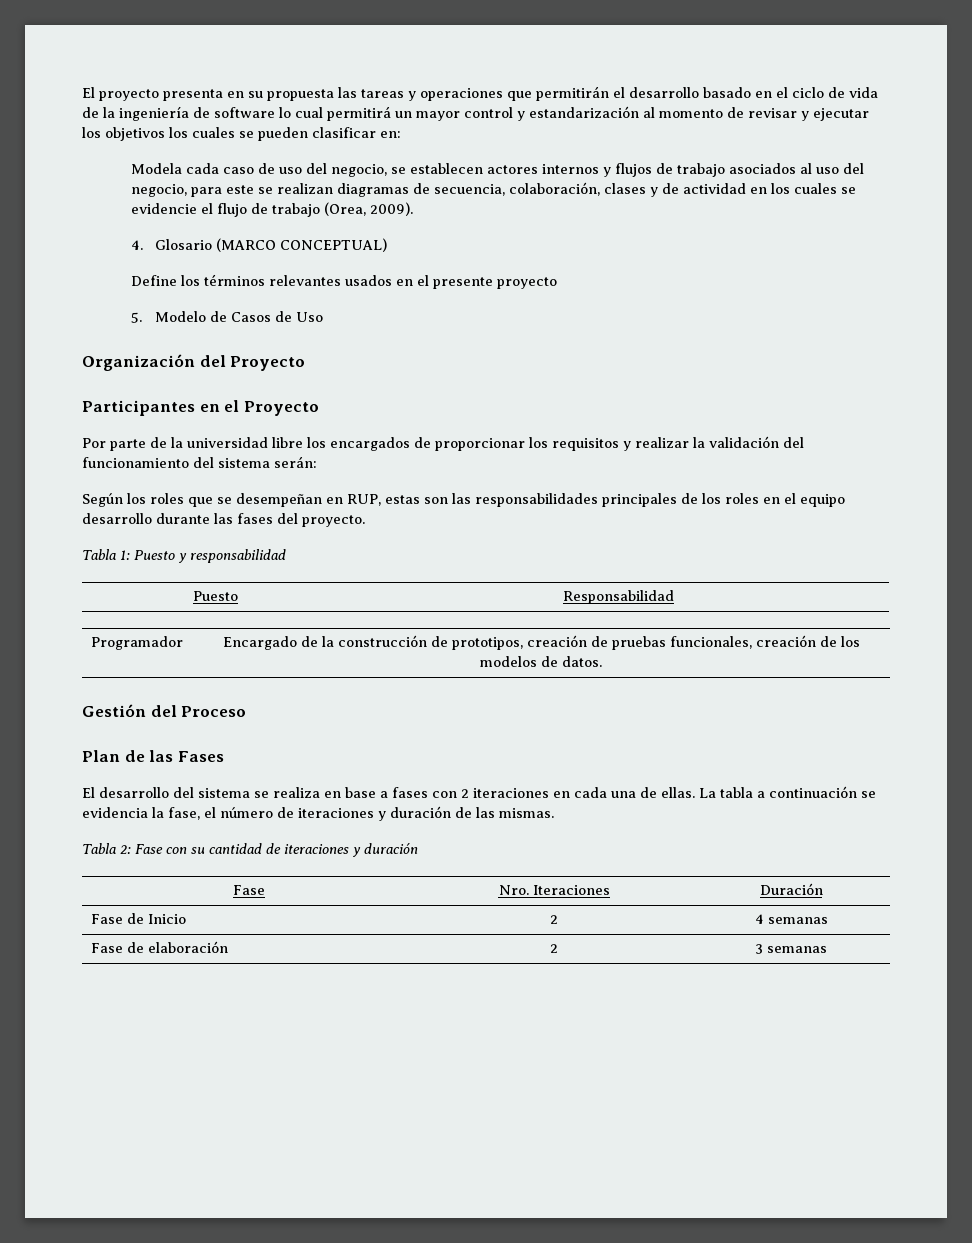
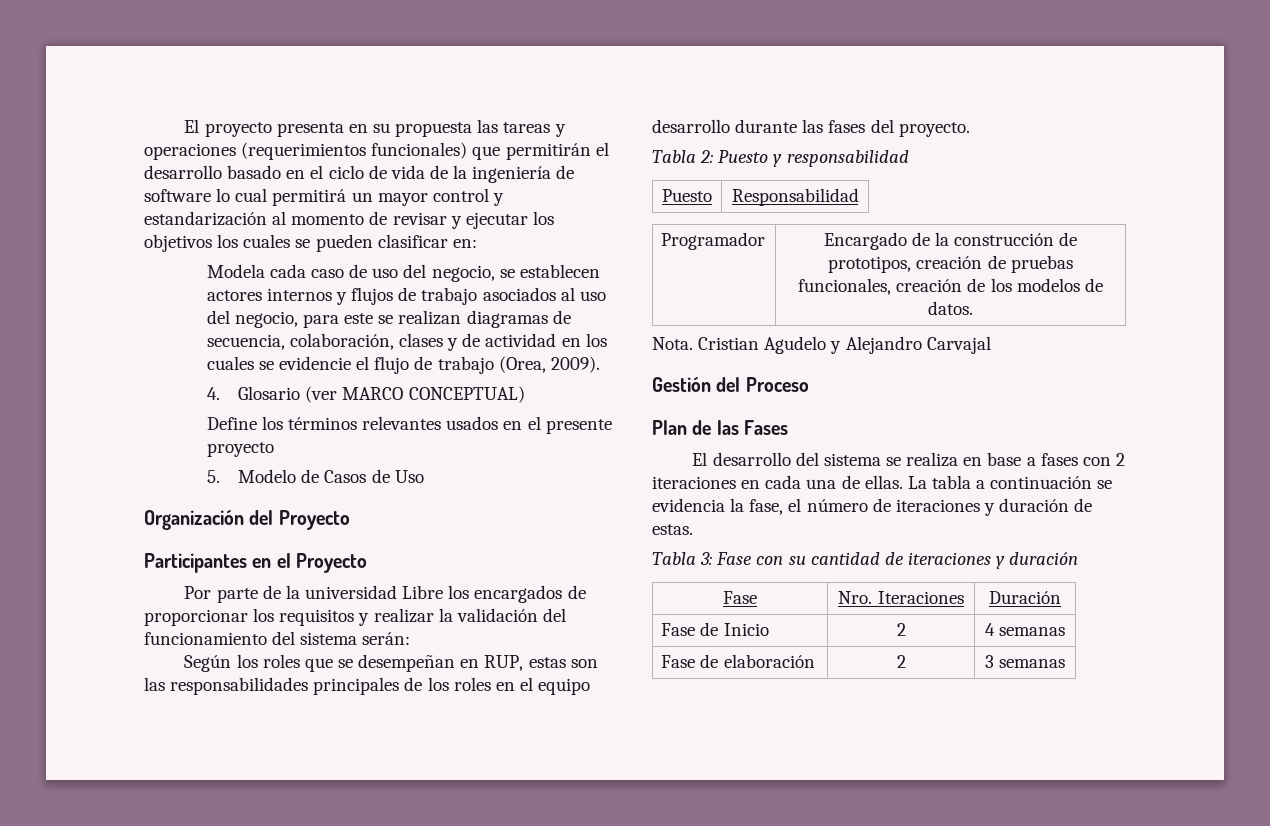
(503, 94) none -> [241,142,468,160] (requerimientos funcionales)
[216,238,277,252] (MARCO -> [305,386,404,403] (ver MARCO
[272,437,303,448] libre -> [402,585,444,599] Libre
[119,550,130,560] 1: -> [700,150,714,163] 2:
(602, 661) none -> [652,336,991,354] // Nota. Cristian Agudelo y Alejandro Carvajal
[476,807,554,818] [82,843,131,854] las mismas. // Tabla 2: -> [652,524,693,535] [652,552,713,565] estas. // Tabla 3:

